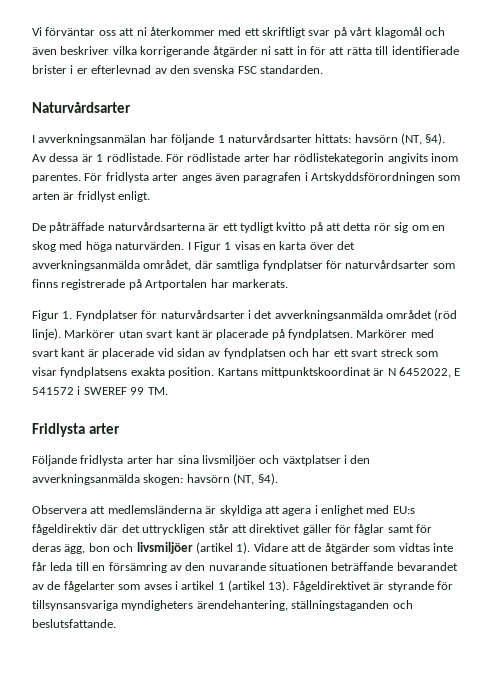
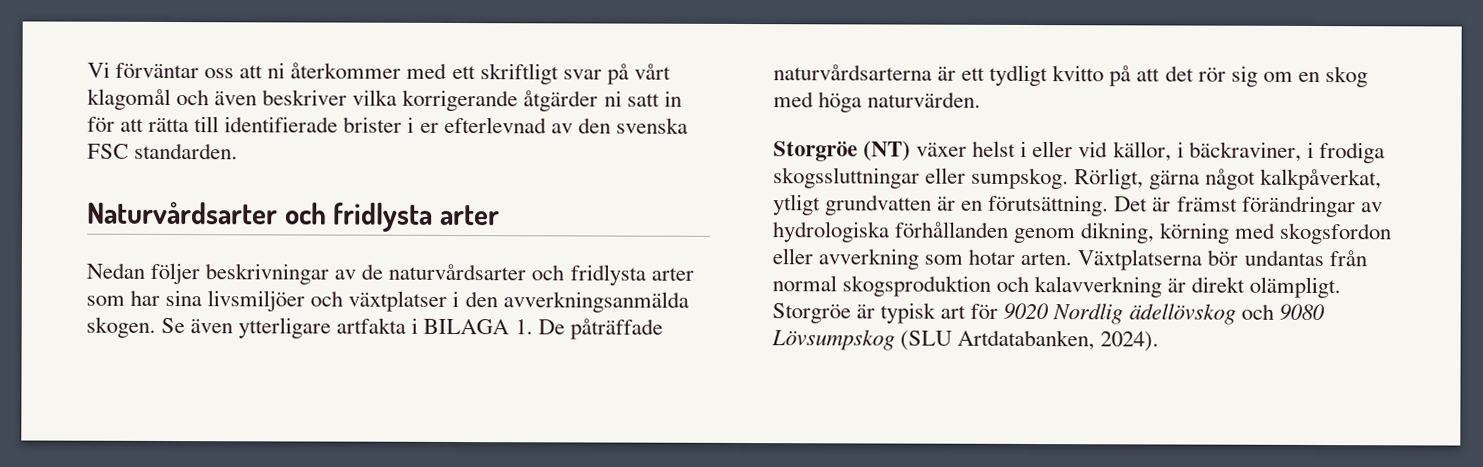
[32,133,446,145] [32,153,459,164] [32,172,461,183] [32,191,151,202] // I avverkningsanmälan har följande 1 naturvårdsarter hittats: havsörn (NT, §4). Av dessa är 1 rödlistade. För rödlistade arter har rödlistekategorin angivits inom parentes. För fridlysta arter anges även paragrafen i Artskyddsförordningen som arten är fridlyst enligt. // -> [284,202,501,232] [86,262,694,286] [86,289,689,313] [86,316,533,339] och fridlysta arter // Nedan följer beskrivningar av de naturvårdsarter och fridlysta arter som har sina livsmiljöer och växtplatser i den avverkningsanmälda skogen. Se även ytterligare artfakta i BILAGA 1.
[343,222,371,231] detta -> [1164,65,1194,82] det
[187,241,356,252] [32,260,455,271] [32,279,288,290] [32,309,458,321] [32,328,434,340] [32,348,438,359] [32,367,461,378] [32,386,168,395] [32,423,120,437] [32,455,371,466] [32,473,278,485] [32,505,415,516] [32,524,433,535] [32,542,453,554] [32,562,458,573] [32,580,453,592] [32,600,413,611] [32,619,116,628] I Figur 1 visas en karta över det avverkningsanmälda området, där samtliga fyndplatser för naturvårdsarter som finns registrerade på Artportalen har markerats. // Figur 1. Fyndplatser för naturvårdsarter i det avverkningsanmälda området (röd linje). Markörer utan svart kant är placerade på fyndplatsen. Markörer med svart kant är placerade vid sidan av fyndplatsen och har ett svart streck som visar fyndplatsens exakta position. Kartans mittpunktskoordinat är N 6452022, E 541572 i SWEREF 99 TM. // Fridlysta arter // Följande fridlysta arter har sina livsmiljöer och växtplatser i den avverkningsanmälda skogen: havsörn (NT, §4). // Observera att medlemsländerna är skyldiga att agera i enlighet med EU:s fågeldirektiv där det uttryckligen står att direktivet gäller för fåglar samt för deras ägg, bon och livsmiljöer (artikel 1). Vidare att de åtgärder som vidtas inte får leda till en försämring av den nuvarande situationen beträffande bevarandet av de fågelarter som avses i artikel 1 (artikel 13). Fågeldirektivet är styrande för tillsynsansvariga myndigheters ärendehantering, ställningstaganden och beslutsfattande. -> [773,140,1385,164] [773,167,1383,191] [773,194,1383,218] [772,221,1393,245] [772,248,1367,271] [772,275,1342,299] [772,302,1325,325] [771,329,1160,352] // Storgröe (NT) växer helst i eller vid källor, i bäckraviner, i frodiga skogssluttningar eller sumpskog. Rörligt, gärna något kalkpåverkat, ytligt grundvatten är en förutsättning. Det är främst förändringar av hydrologiska förhållanden genom dikning, körning med skogsfordon eller avverkning som hotar arten. Växtplatserna bör undantas från normal skogsproduktion och kalavverkning är direkt olämpligt. Storgröe är typisk art för 9020 Nordlig ädellövskog och 9080 Lövsumpskog (SLU Artdatabanken, 2024).

